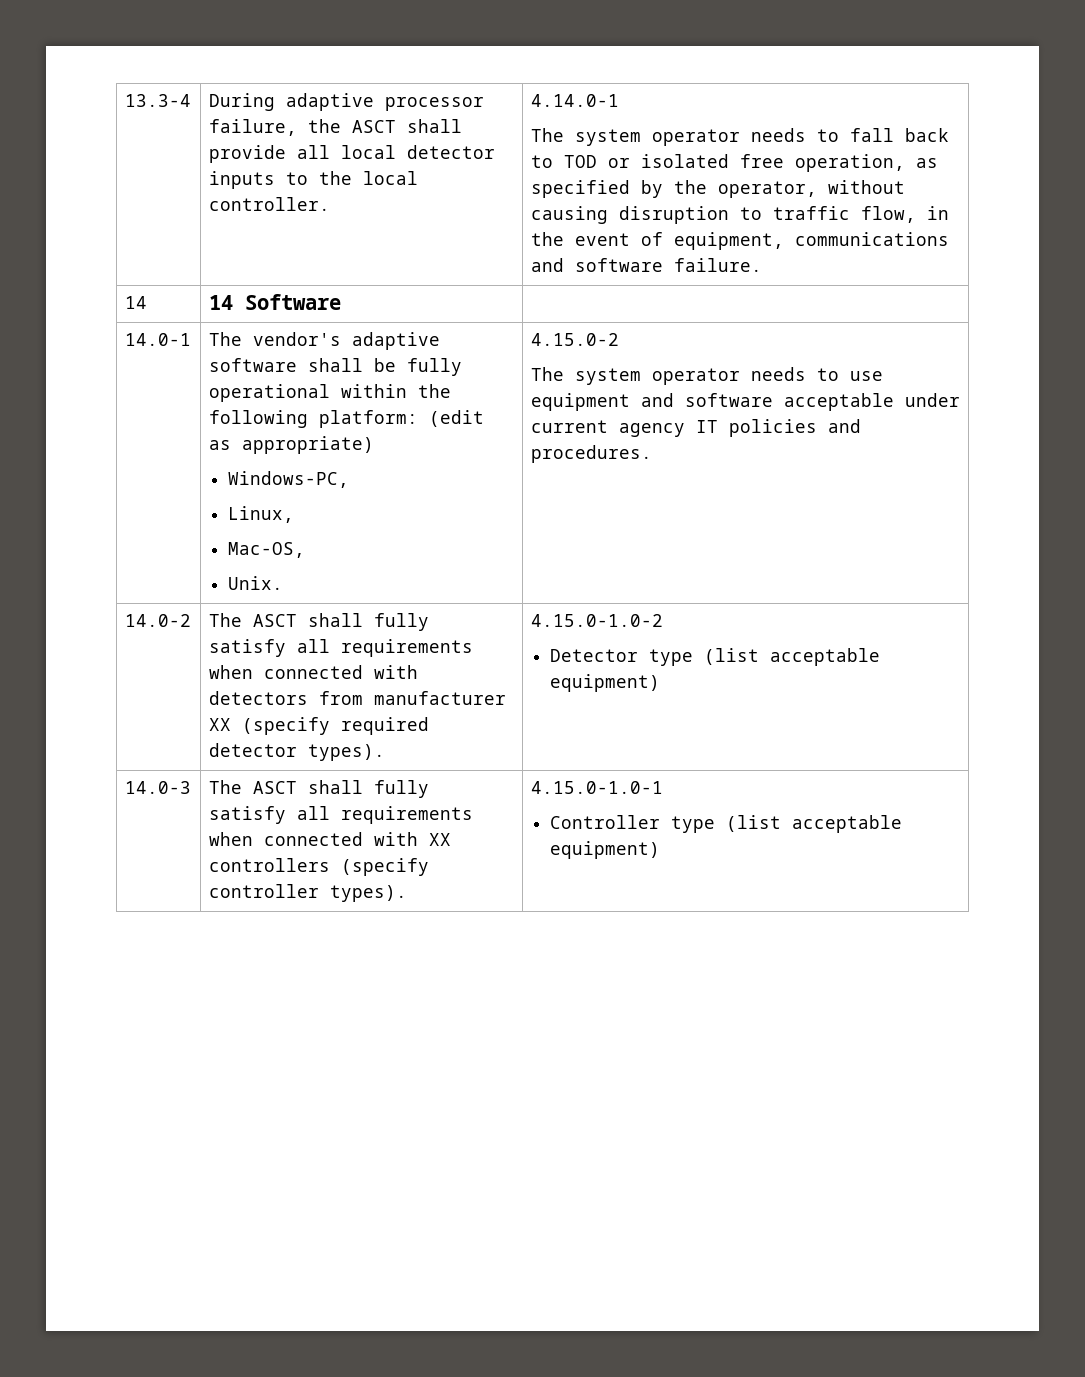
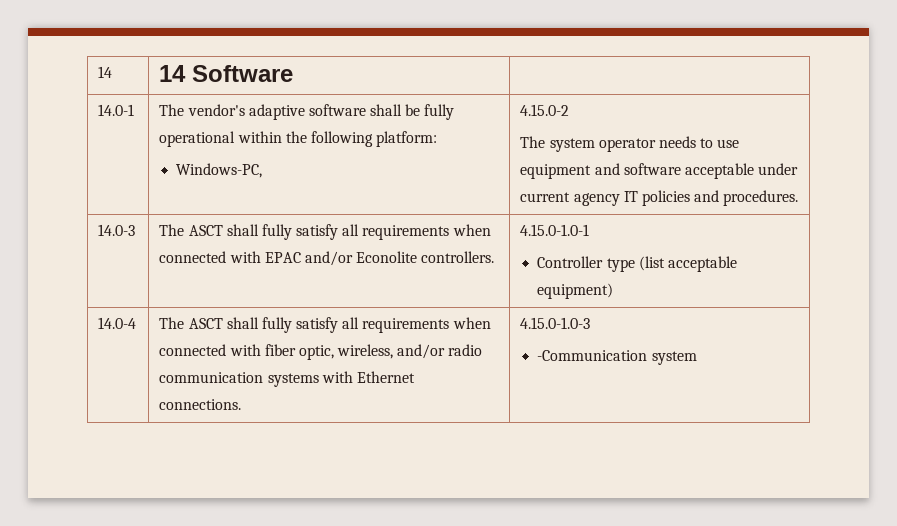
[124,94,191,107] [208,93,484,111] [208,119,462,136] [208,145,495,163] [208,171,418,189] [208,197,330,211] [530,94,619,107] [530,128,949,146] [530,154,938,172] [530,180,905,198] [530,206,949,224] [530,232,949,250] [530,258,762,272] 13.3-4 | During adaptive processor failure, the ASCT shall provide all local detector inputs to the local controller. | 4.14.0-1 // The system operator needs to fall back to TOD or isolated free operation, as specified by the operator, without causing disruption to traffic flow, in the event of equipment, communications and software failure. // -> (98, 72) none
[428,410,484,427] [208,436,374,454] [228,471,350,488] [228,506,295,523] [228,542,306,558] [228,576,284,590] (edit as appropriate) // Windows-PC, // Linux, // Mac-OS, // Unix. -> [176,163,263,178] // Windows-PC,
[124,614,191,627] [208,613,429,631] [208,639,473,657] [208,665,418,679] [208,691,506,705] [208,717,429,735] [208,743,385,761] [530,614,663,627] [550,648,881,666] [550,674,661,692] // 14.0-2 | The ASCT shall fully satisfy all requirements when connected with detectors from manufacturer XX (specify required detector types). | 4.15.0-1.0-2 // Detector type (list acceptable equipment) -> (799, 198) none
[428,833,451,846] [208,858,429,876] [208,884,407,902] XX controllers (specify controller types). -> [264,251,495,266] EPAC and/or Econolite controllers.
(661, 850) none -> [98,317,137,329] [159,317,491,333] [159,344,483,360] [159,371,415,387] [159,399,242,410] [520,317,591,329] [537,350,697,365] // 14.0-4 | The ASCT shall fully satisfy all requirements when connected with fiber optic, wireless, and/or radio communication systems with Ethernet connections. | 4.15.0-1.0-3 // -Communication system

